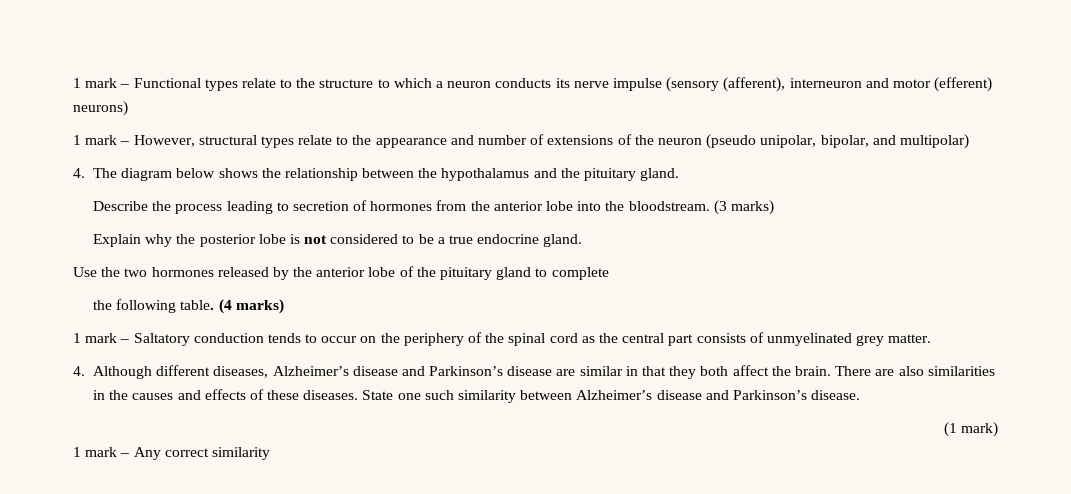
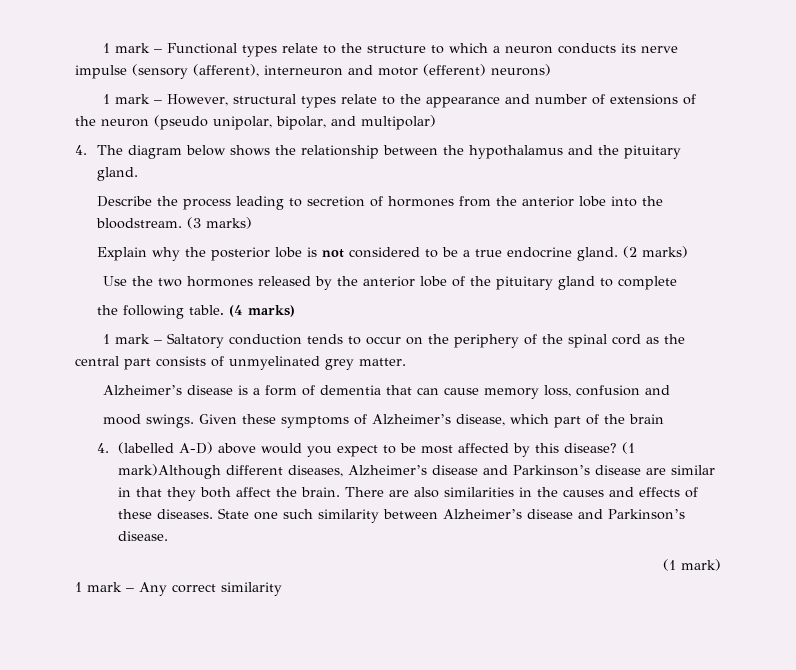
(583, 240) none -> [622,246,688,258] (2 marks)
[73,366,152,379] 4. Although -> [102,385,670,399] [102,414,664,428] [96,442,636,457] [118,464,222,479] Alzheimer’s disease is a form of dementia that can cause memory loss, confusion and // mood swings. Given these symptoms of Alzheimer’s disease, which part of the brain // 4. (labelled A-D) above would you expect to be most affected by this disease? (1 mark)Although

